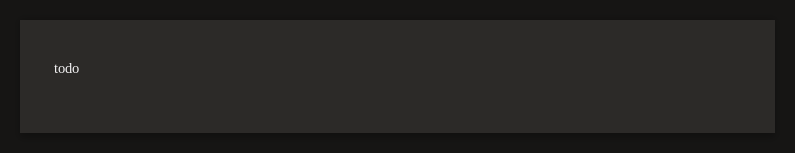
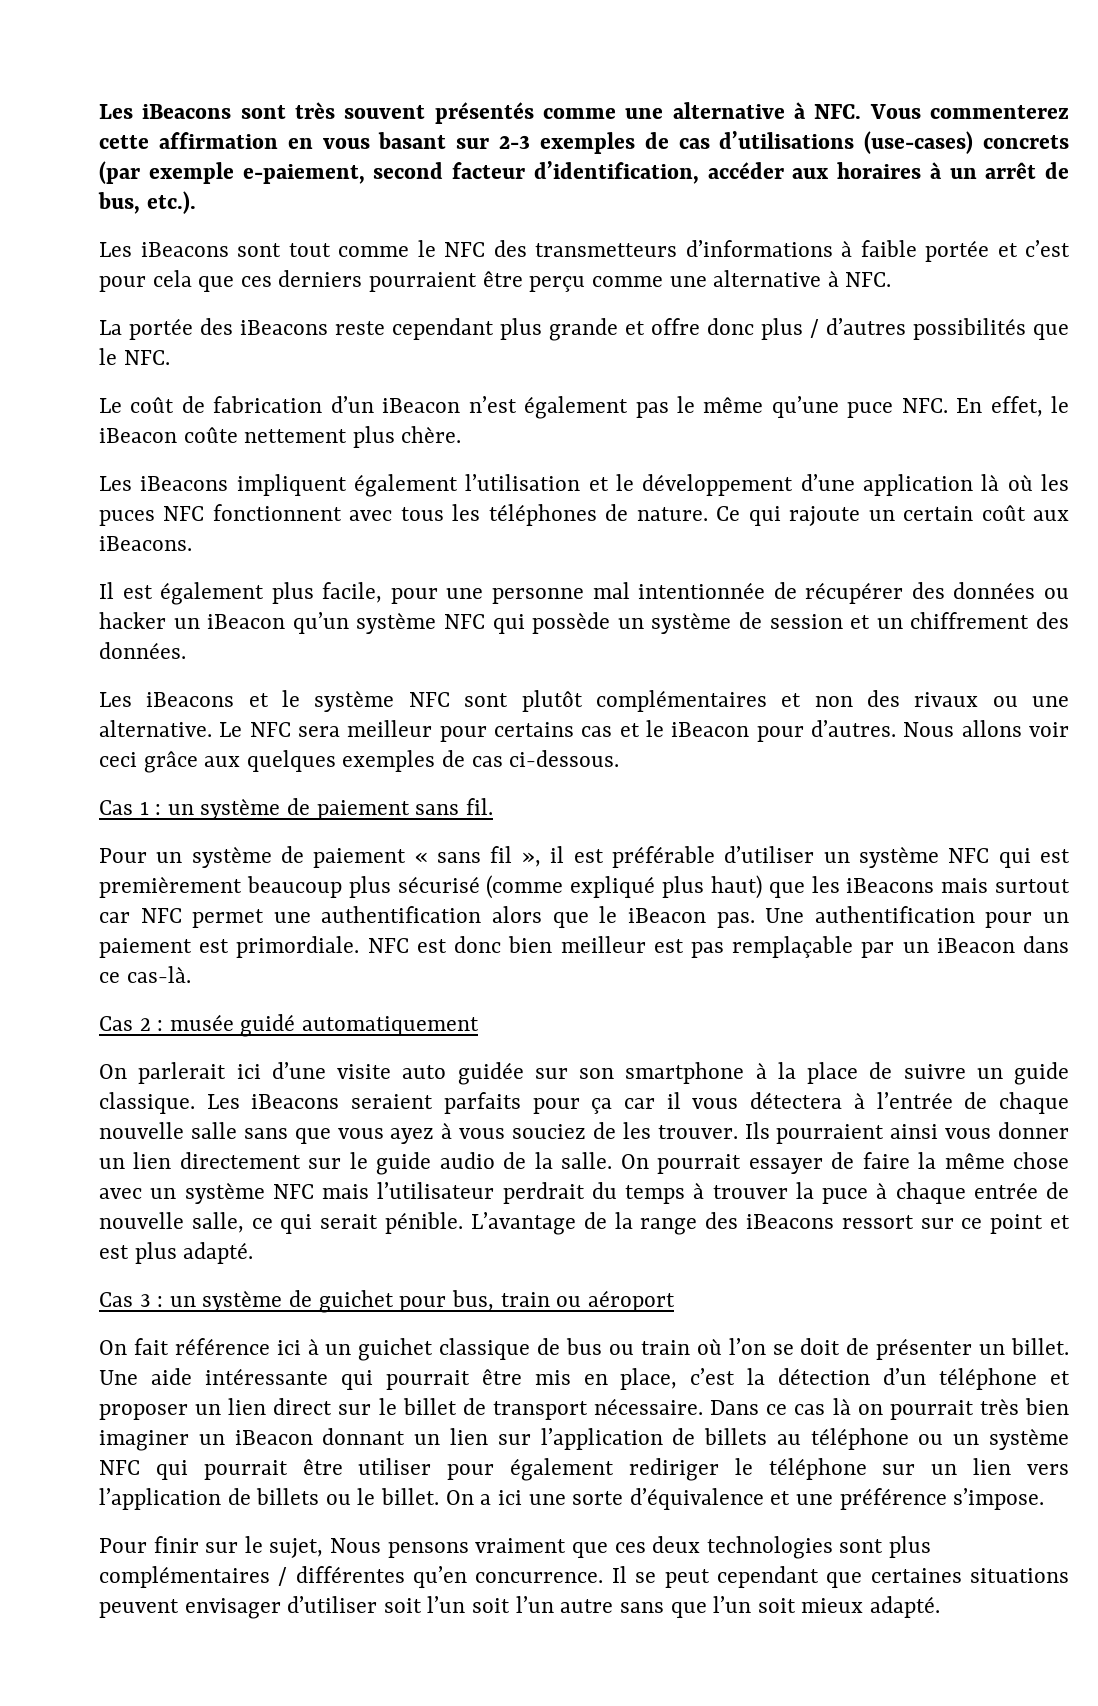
[54,63,79,73] todo -> [99,102,1070,124] [99,131,1069,154] [99,161,1069,184] [98,191,196,214] [99,240,1070,262] [99,270,892,292] [99,318,1069,341] [99,348,170,365] [99,396,1069,419] [99,426,462,448] [99,474,1070,497] [99,504,1069,526] [99,536,192,551] [99,582,1069,605] [99,612,1070,634] [99,642,186,659] [99,690,1069,712] [99,720,1070,742] [99,750,620,773] [99,798,493,820] [99,846,1071,868] [99,875,1071,899] [99,906,1070,928] [99,936,1069,958] [99,966,191,983] [99,1014,480,1037] [99,1062,1069,1085] [99,1092,1069,1114] [99,1122,1069,1144] [99,1152,1070,1175] [99,1182,1069,1204] [99,1212,1070,1235] [99,1242,254,1264] [99,1290,675,1313] [99,1338,1069,1361] [99,1368,1070,1390] [99,1398,1069,1420] [99,1428,1070,1451] [99,1458,1069,1481] [99,1488,1045,1510] [99,1536,931,1559] [99,1566,1069,1588] [99,1596,940,1619] Les iBeacons sont très souvent présentés comme une alternative à NFC. Vous commenterez cette affirmation en vous basant sur 2-3 exemples de cas d’utilisations (use-cases) concrets (par exemple e-paiement, second facteur d’identification, accéder aux horaires à un arrêt de bus, etc.). // Les iBeacons sont tout comme le NFC des transmetteurs d’informations à faible portée et c’est pour cela que ces derniers pourraient être perçu comme une alternative à NFC. // La portée des iBeacons reste cependant plus grande et offre donc plus / d’autres possibilités que le NFC. // Le coût de fabrication d’un iBeacon n’est également pas le même qu’une puce NFC. En effet, le iBeacon coûte nettement plus chère. // Les iBeacons impliquent également l’utilisation et le développement d’une application là où les puces NFC fonctionnent avec tous les téléphones de nature. Ce qui rajoute un certain coût aux iBeacons. // Il est également plus facile, pour une personne mal intentionnée de récupérer des données ou hacker un iBeacon qu’un système NFC qui possède un système de session et un chiffrement des données. // Les iBeacons et le système NFC sont plutôt complémentaires et non des rivaux ou une alternative. Le NFC sera meilleur pour certains cas et le iBeacon pour d’autres. Nous allons voir ceci grâce aux quelques exemples de cas ci-dessous. // Cas 1 : un système de paiement sans fil. // Pour un système de paiement « sans fil », il est préférable d’utiliser un système NFC qui est premièrement beaucoup plus sécurisé (comme expliqué plus haut) que les iBeacons mais surtout car NFC permet une authentification alors que le iBeacon pas. Une authentification pour un paiement est primordiale. NFC est donc bien meilleur est pas remplaçable par un iBeacon dans ce cas-là. // Cas 2 : musée guidé automatiquement // On parlerait ici d’une visite auto guidée sur son smartphone à la place de suivre un guide classique. Les iBeacons seraient parfaits pour ça car il vous détectera à l’entrée de chaque nouvelle salle sans que vous ayez à vous souciez de les trouver. Ils pourraient ainsi vous donner un lien directement sur le guide audio de la salle. On pourrait essayer de faire la même chose avec un système NFC mais l’utilisateur perdrait du temps à trouver la puce à chaque entrée de nouvelle salle, ce qui serait pénible. L’avantage de la range des iBeacons ressort sur ce point et est plus adapté. // Cas 3 : un système de guichet pour bus, train ou aéroport // On fait référence ici à un guichet classique de bus ou train où l’on se doit de présenter un billet. Une aide intéressante qui pourrait être mis en place, c’est la détection d’un téléphone et proposer un lien direct sur le billet de transport nécessaire. Dans ce cas là on pourrait très bien imaginer un iBeacon donnant un lien sur l’application de billets au téléphone ou un système NFC qui pourrait être utiliser pour également rediriger le téléphone sur un lien vers l’application de billets ou le billet. On a ici une sorte d’équivalence et une préférence s’impose. // Pour finir sur le sujet, Nous pensons vraiment que ces deux technologies sont plus complémentaires / différentes qu’en concurrence. Il se peut cependant que certaines situations peuvent envisager d’utiliser soit l’un soit l’un autre sans que l’un soit mieux adapté.

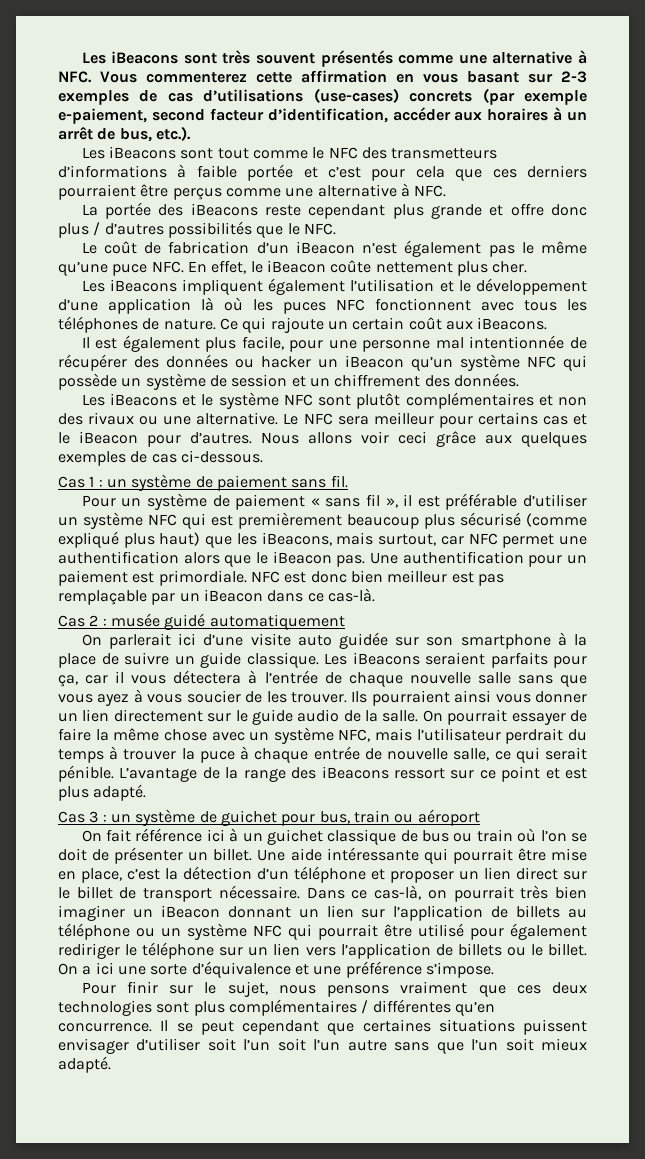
[529,276,586,292] perçu -> [172,188,222,200] perçus
[401,426,462,443] chère. -> [492,261,528,273] cher.
[846,878,1071,893] iBeacons mais surtout -> [261,532,437,546] iBeacons, mais surtout,
[591,1098,613,1114] ça -> [58,675,78,687] ça,
[512,1124,586,1139] souciez -> [186,690,241,703] soucier
[272,1184,314,1199] NFC -> [338,729,371,742] NFC,
[534,1370,571,1385] mis -> [550,848,587,861] mise
[794,1398,851,1415] cas là -> [374,885,422,900] cas-là,
[358,1458,432,1475] utiliser -> [418,923,464,937] utilisé
[330,1538,382,1553] Nous -> [278,985,316,994] nous
[99,1599,179,1618] peuvent -> [523,1019,587,1035] puissent

